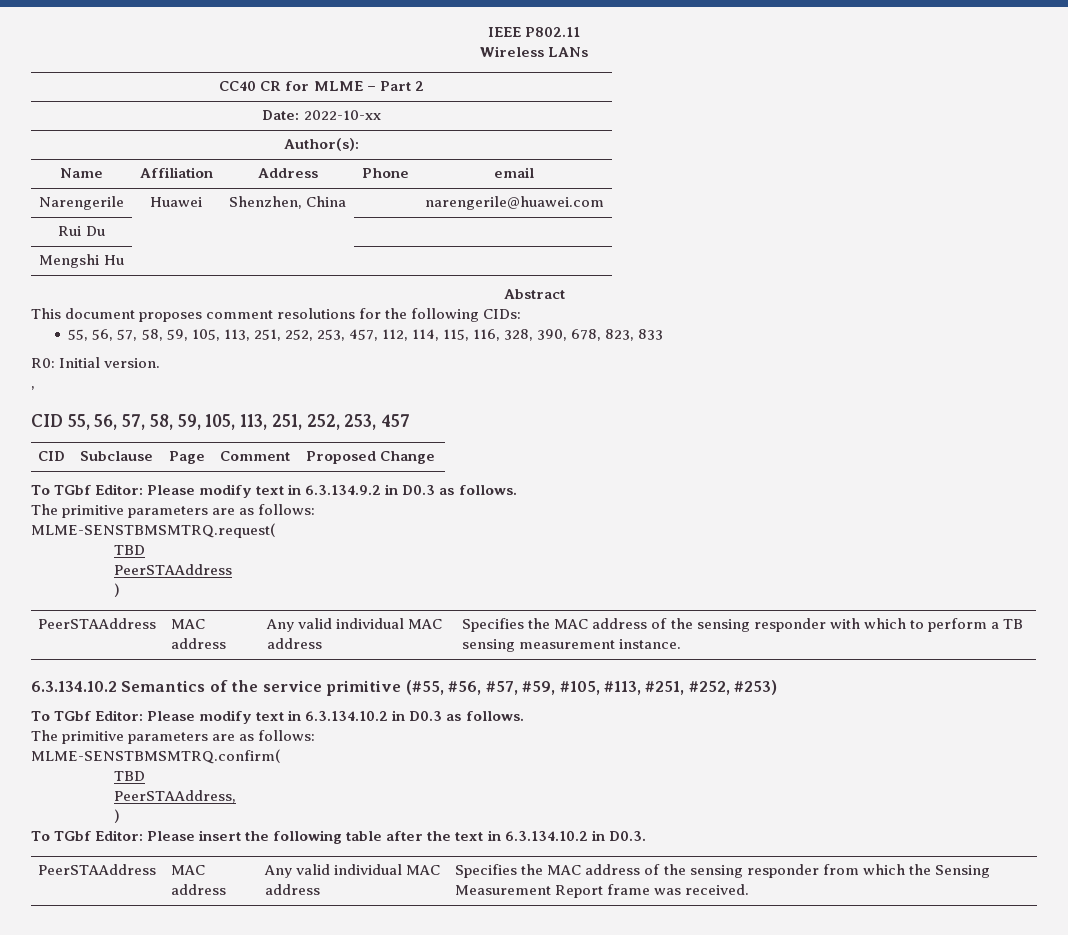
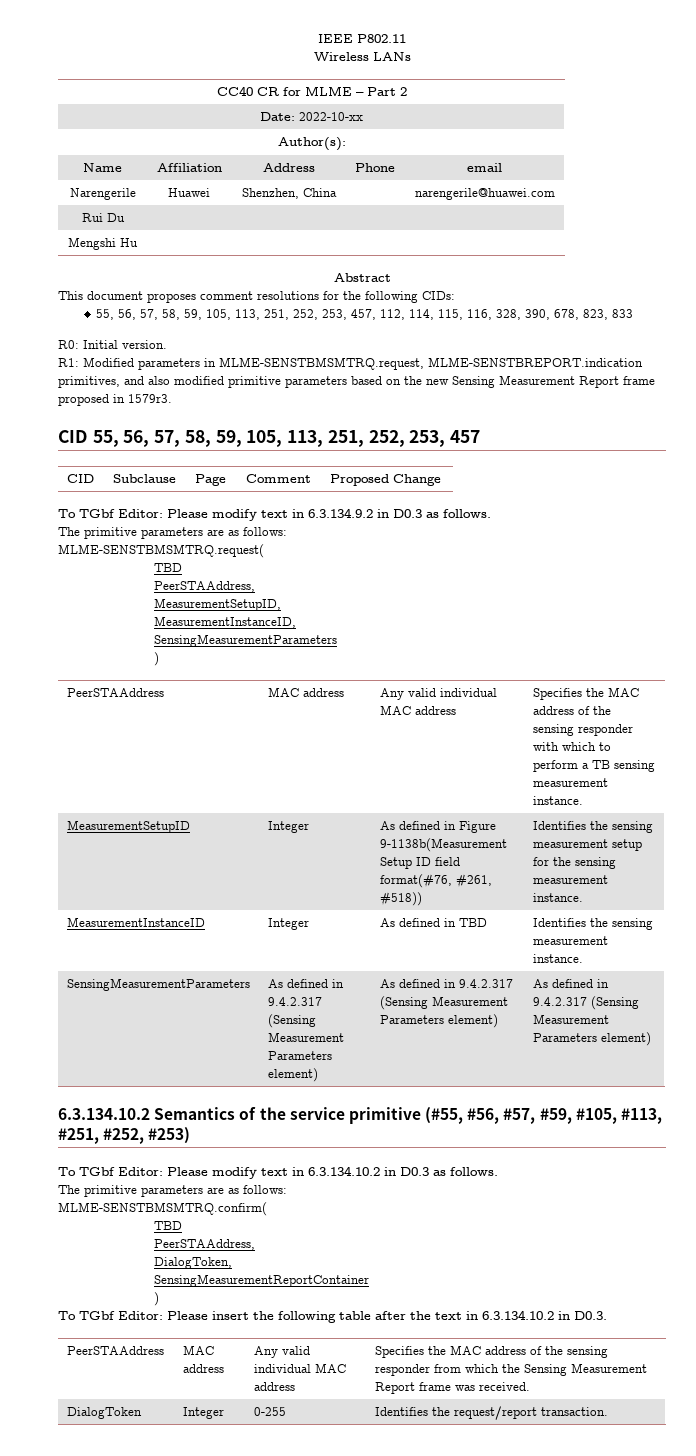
[31,386,35,390] , -> [58,357,643,370] [58,375,655,388] [58,394,172,406] R1: Modified parameters in MLME-SENSTBMSMTRQ.request, MLME-SENSTBREPORT.indication primitives, and also modified primitive parameters based on the new Sensing Measurement Report frame proposed in 1579r3.
[114,564,233,575] PeerSTAAddress -> [154,581,256,592] [154,598,282,611] [154,616,297,628] [154,634,338,647] PeerSTAAddress, // MeasurementSetupID, // MeasurementInstanceID, // SensingMeasurementParameters
(682, 644) none -> [67,820,191,833] [268,821,310,833] [380,821,497,833] [380,838,508,852] [380,857,461,869] [380,874,493,888] [380,892,423,906] [533,821,654,833] [533,839,643,851] [533,857,617,869] [533,875,609,884] [533,893,584,902] [67,917,206,927] [268,918,310,930] [380,918,488,927] [533,918,654,930] [533,936,609,945] [533,954,584,963] [67,978,251,991] [268,979,345,988] [268,997,323,1006] [268,1014,317,1028] [268,1032,345,1042] [268,1051,333,1060] [268,1068,319,1082] [380,979,514,988] [380,996,509,1010] [380,1014,499,1028] [533,979,610,988] [533,996,640,1010] [533,1014,610,1024] [533,1032,652,1046] // MeasurementSetupID | Integer | As defined in Figure 9-1138b(Measurement Setup ID field format(#76, #261, #518)) | Identifies the sensing measurement setup for the sensing measurement instance. // MeasurementInstanceID | Integer | As defined in TBD | Identifies the sensing measurement instance. // SensingMeasurementParameters | As defined in 9.4.2.317 (Sensing Measurement Parameters element) | As defined in 9.4.2.317 (Sensing Measurement Parameters element) | As defined in 9.4.2.317 (Sensing Measurement Parameters element)
(237, 796) none -> [154,1257,233,1269] [154,1274,370,1287] // DialogToken, // SensingMeasurementReportContainer
(750, 889) none -> [67,1407,143,1419] [183,1407,225,1419] [254,1407,287,1416] [375,1406,609,1420] // DialogToken | Integer | 0-255 | Identifies the request/report transaction.

